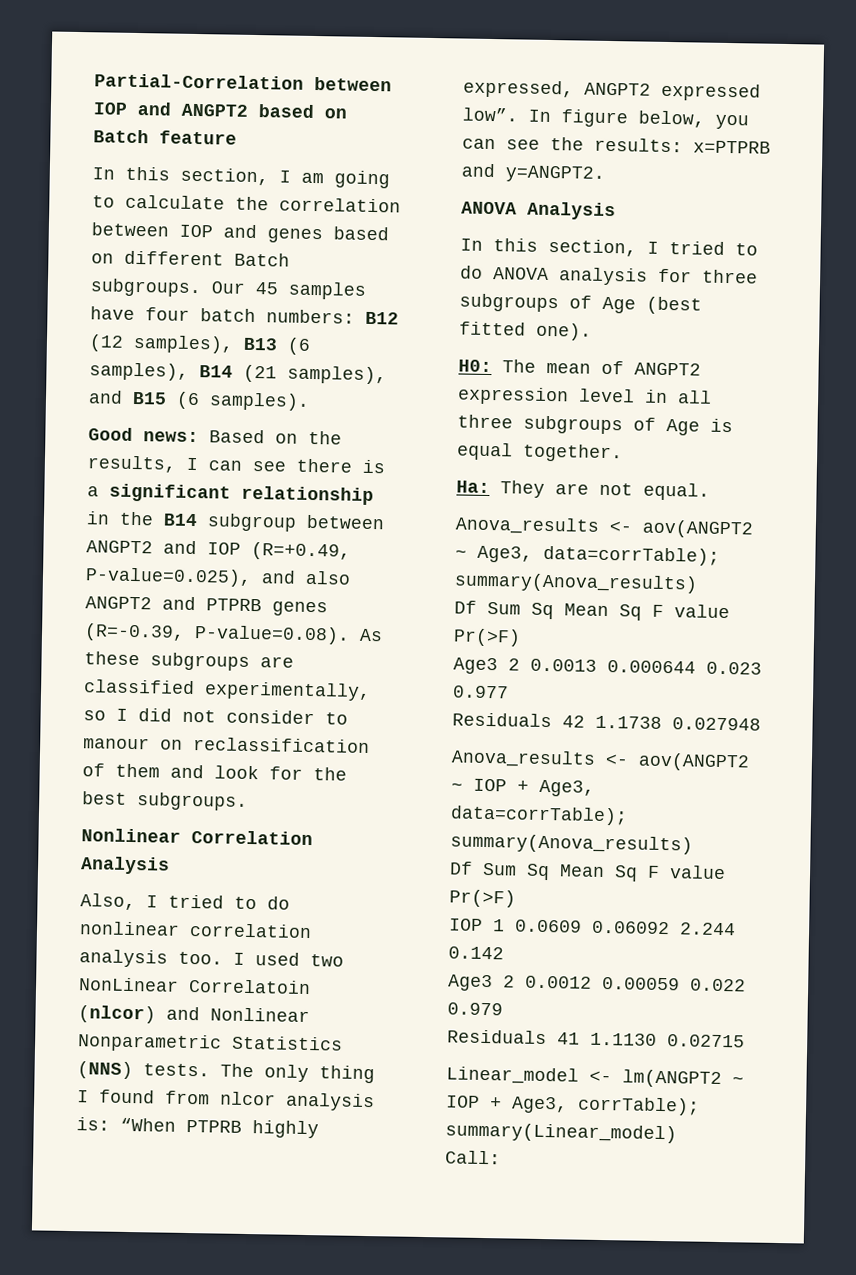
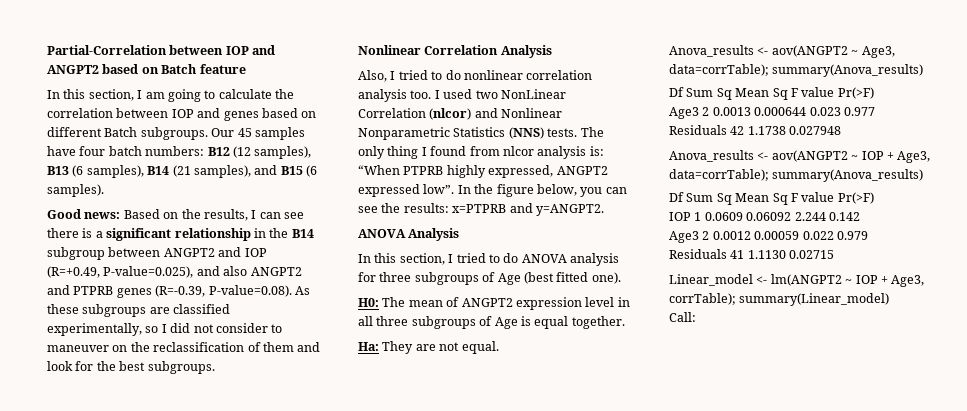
[83,737,183,750] manour on -> [47,342,150,352] maneuver on the
[188,979,311,995] Correlatoin -> [358,108,426,118] Correlation
(551, 116) none -> [474,184,494,194] the

